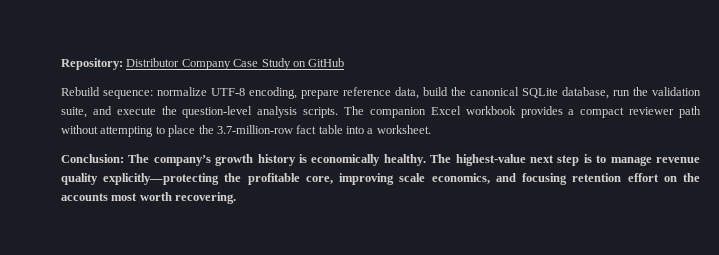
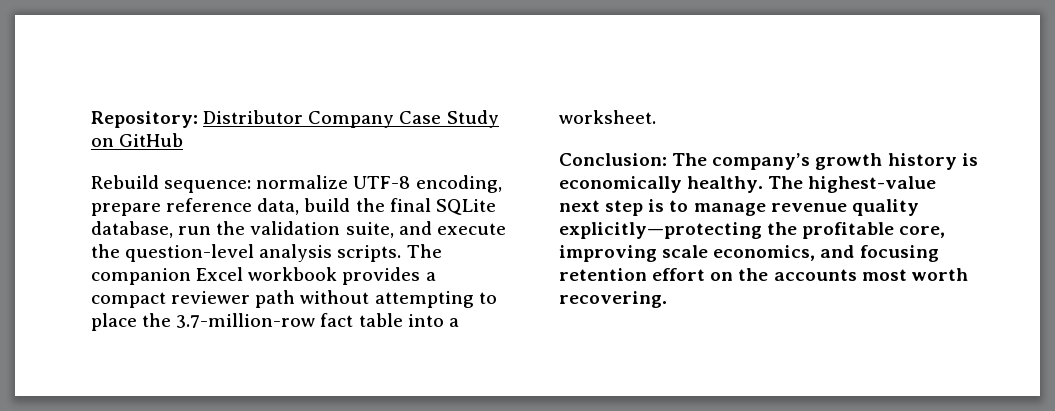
[470,87,519,96] canonical -> [389,198,431,212] final

